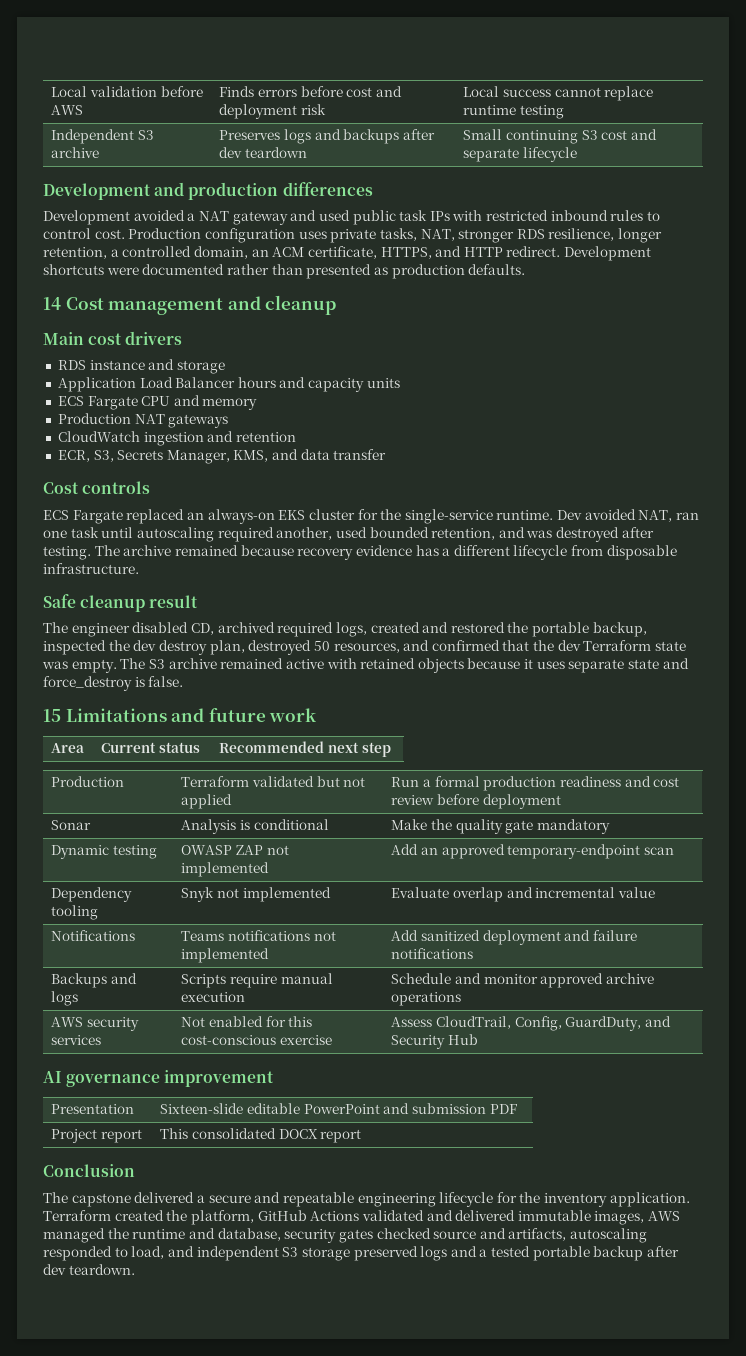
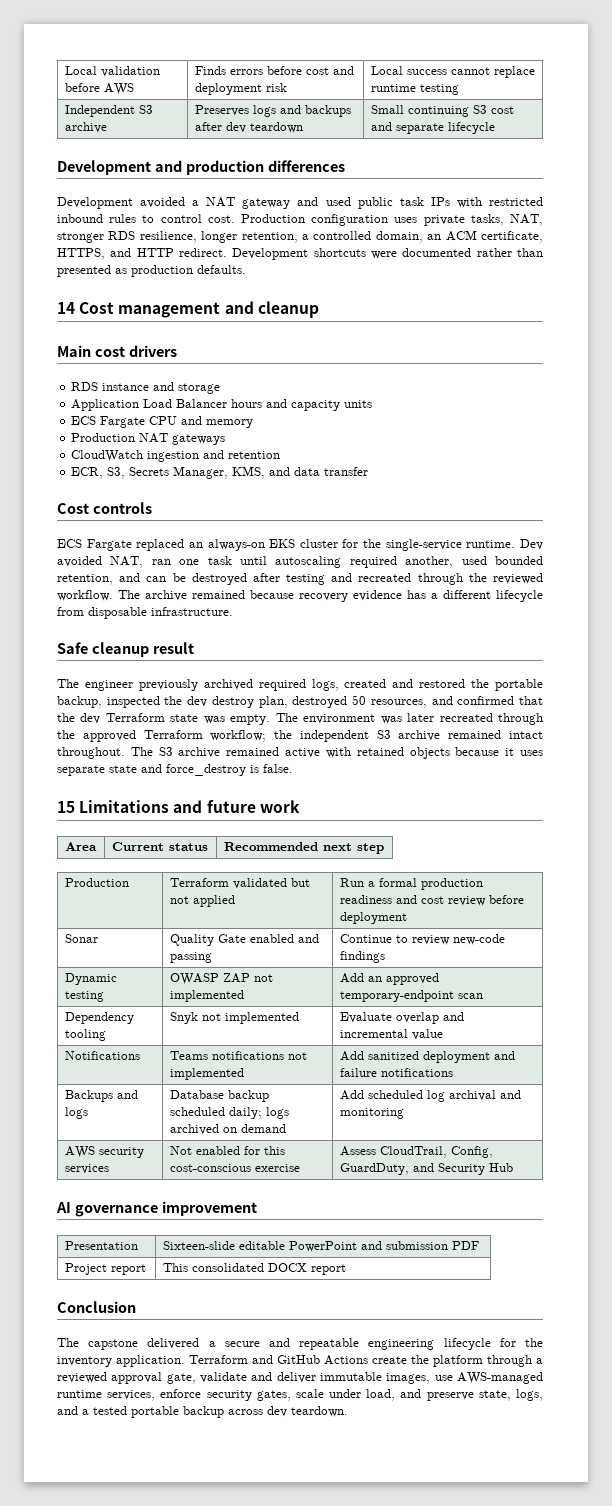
[526,527,654,542] [43,546,91,560] was destroyed after testing. -> [146,573,543,585] [57,590,113,601] can be destroyed after testing and recreated through the reviewed workflow.
[132,622,214,635] disabled CD, -> [138,679,198,691] previously
(146, 663) none -> [303,713,543,725] [57,730,543,742] [57,747,153,759] environment was later recreated through the approved Terraform workflow; the independent S3 archive remained intact throughout. The
[181,819,329,834] [391,819,611,834] Analysis is conditional | Make the quality gate mandatory -> [169,934,319,946] [169,952,212,963] [339,934,505,945] [339,951,385,963] Quality Gate enabled and passing | Continue to review new-code findings
[181,973,333,988] [181,992,246,1002] [391,973,655,988] [391,992,462,1006] Scripts require manual execution | Schedule and monitor approved archive operations -> [169,1090,269,1102] [169,1107,289,1119] [169,1124,286,1135] [339,1090,521,1102] [339,1108,404,1119] Database backup scheduled daily; logs archived on demand | Add scheduled log archival and monitoring
[114,1210,681,1225] [43,1228,648,1243] [43,1246,448,1261] created the platform, GitHub Actions validated and delivered immutable images, AWS managed the runtime and database, security gates checked source and artifacts, autoscaling responded to load, and independent S3 storage preserved logs -> [252,1355,543,1367] [57,1372,543,1384] [57,1389,543,1401] and GitHub Actions create the platform through a reviewed approval gate, validate and deliver immutable images, use AWS-managed runtime services, enforce security gates, scale under load, and preserve state, logs,
[647,1246,680,1257] after -> [228,1409,263,1415] across

